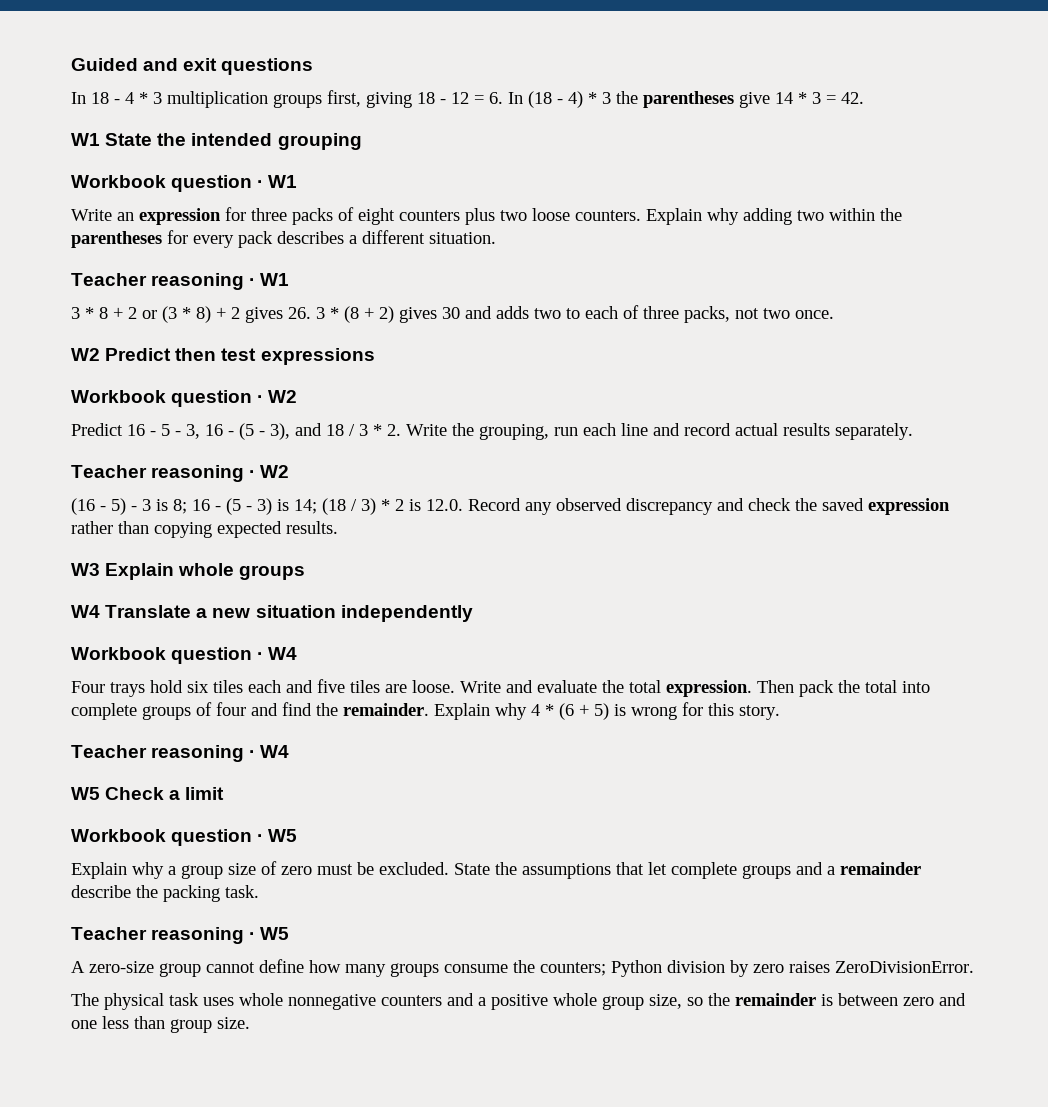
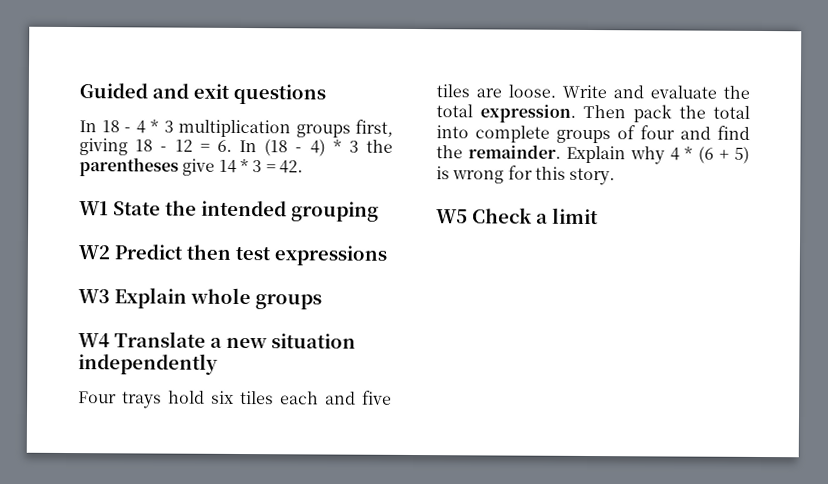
[71,175,298,192] [71,207,902,225] [71,230,496,248] [71,273,290,290] [71,305,834,323] // Workbook question · W1 // Write an expression for three packs of eight counters plus two loose counters. Explain why adding two within the parentheses for every pack describes a different situation. // Teacher reasoning · W1 // 3 * 8 + 2 or (3 * 8) + 2 gives 26. 3 * (8 + 2) gives 30 and adds two to each of three packs, not two once. -> (379, 211) none
[71,390,298,407] [71,423,913,440] [71,465,290,482] [71,498,950,515] [71,521,338,538] // Workbook question · W2 // Predict 16 - 5 - 3, 16 - (5 - 3), and 18 / 3 * 2. Write the grouping, run each line and record actual results separately. // Teacher reasoning · W2 // (16 - 5) - 3 is 8; 16 - (5 - 3) is 14; (18 / 3) * 2 is 12.0. Record any observed discrepancy and check the saved expression rather than copying expected results. -> (387, 255) none
[71,647,298,664] // Workbook question · W4 -> (218, 364) none
[71,745,290,762] // Teacher reasoning · W4 -> (616, 176) none
[71,829,298,846] [71,861,921,879] [71,885,259,902] [71,927,290,944] [71,959,974,977] [71,993,966,1010] [71,1016,250,1033] // Workbook question · W5 // Explain why a group size of zero must be excluded. State the assumptions that let complete groups and a remainder describe the packing task. // Teacher reasoning · W5 // A zero-size group cannot define how many groups consume the counters; Python division by zero raises ZeroDivisionError. // The physical task uses whole nonnegative counters and a positive whole group size, so the remainder is between zero and one less than group size. -> (599, 216) none

